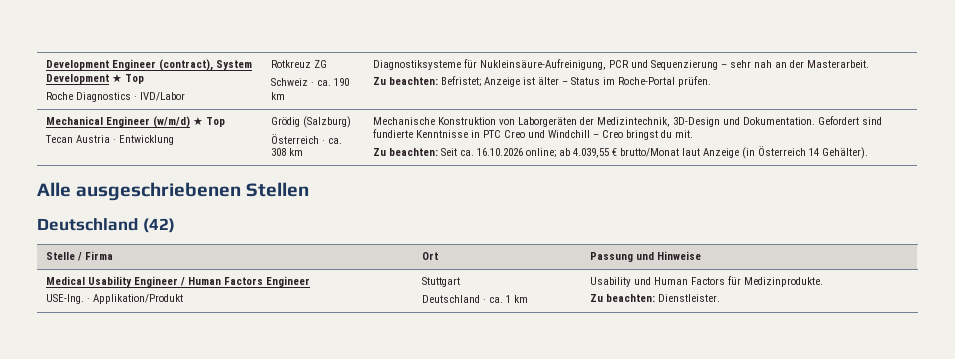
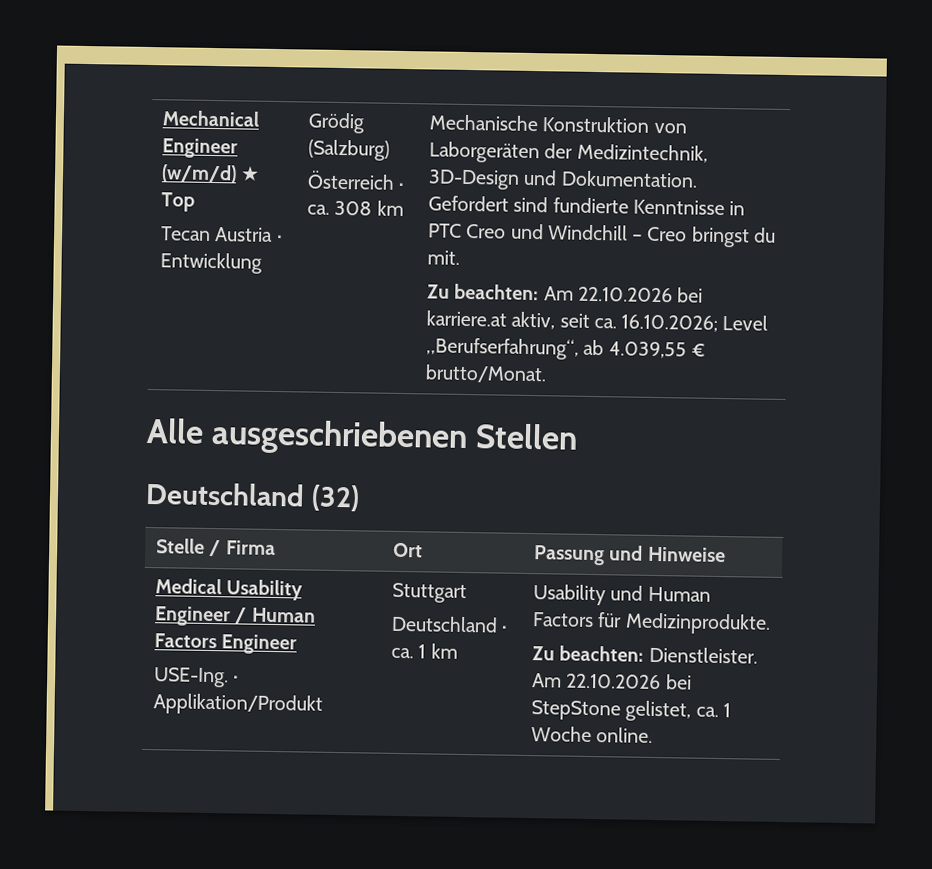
[46,59,253,71] [46,74,145,84] [46,92,186,102] [271,60,328,68] [271,78,350,86] [271,92,286,100] [373,59,870,70] [373,76,712,87] Development Engineer (contract), System Development ★ Top // Roche Diagnostics · IVD/Labor | Rotkreuz ZG // Schweiz · ca. 190 km | Diagnostiksysteme für Nukleinsäure-Aufreinigung, PCR und Sequenzierung – sehr nah an der Masterarbeit. // Zu beachten: Befristet; Anzeige ist älter – Status im Roche-Portal prüfen. // -> (162, 118) none
[441,146,869,159] Seit ca. 16.10.2026 online; ab 4.039,55 € brutto/Monat laut Anzeige (in Österreich 14 Gehälter). -> [543,286,704,303] [426,310,769,332] [426,337,706,360] [425,364,548,384] Am 22.10.2026 bei karriere.at aktiv, seit ca. 16.10.2026; Level „Berufserfahrung“, ab 4.039,55 € brutto/Monat.
[142,218,175,233] (42) -> [310,484,360,512] (32)
(721, 298) none -> [532,673,692,690] [531,700,731,722] [531,726,654,743] Am 22.10.2026 bei StepStone gelistet, ca. 1 Woche online.

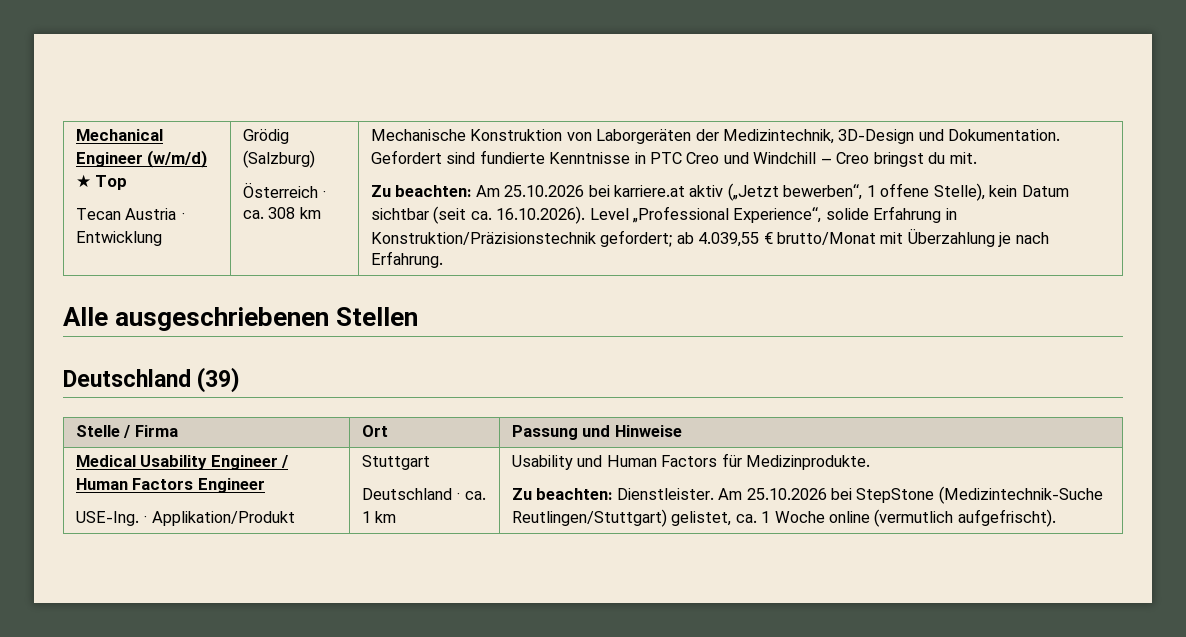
[577,286,673,303] 22.10.2026 -> [504,185,585,197] 25.10.2026
[511,311,769,332] [426,337,706,360] [425,364,548,384] aktiv, seit ca. 16.10.2026; Level „Berufserfahrung“, ab 4.039,55 € brutto/Monat. -> [689,183,1069,201] [370,206,957,224] [370,228,1049,247] [370,251,443,268] aktiv („Jetzt bewerben“, 1 offene Stelle), kein Datum sichtbar (seit ca. 16.10.2026). Level „Professional Experience“, solide Erfahrung in Konstruktion/Präzisionstechnik gefordert; ab 4.039,55 € brutto/Monat mit Überzahlung je nach Erfahrung.
[310,484,360,512] (32) -> [197,367,241,393] (39)
[566,673,662,690] 22.10.2026 -> [746,488,827,500] 25.10.2026
(622, 710) none -> [938,486,1103,504] [511,509,667,527] (Medizintechnik-Suche Reutlingen/Stuttgart)
[596,727,654,743] online. -> [829,509,1056,527] online (vermutlich aufgefrischt).

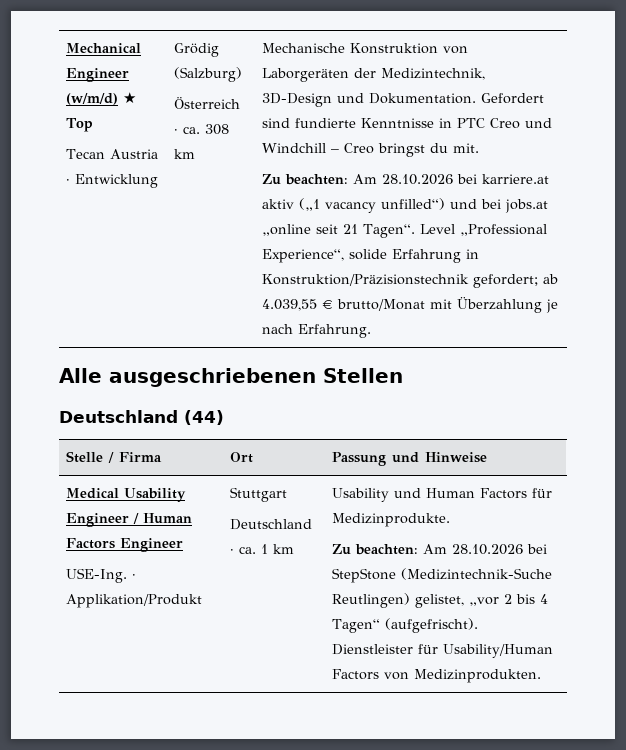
[504,185,585,197] 25.10.2026 -> [382,174,454,185] 28.10.2026
[727,183,1069,201] [370,206,586,224] („Jetzt bewerben“, 1 offene Stelle), kein Datum sichtbar (seit ca. 16.10.2026). -> [299,198,549,213] [262,224,416,238] („1 vacancy unfilled“) und bei jobs.at „online seit 21 Tagen“.
[197,367,241,393] (39) -> [184,410,224,425] (44)
[616,486,1103,504] [511,509,1056,527] Dienstleister. Am 25.10.2026 bei StepStone (Medizintechnik-Suche Reutlingen/Stuttgart) gelistet, ca. 1 Woche online (vermutlich aufgefrischt). -> [423,544,548,555] [332,568,553,583] [332,593,549,608] [332,618,479,633] [332,644,554,658] [332,669,542,683] Am 28.10.2026 bei StepStone (Medizintechnik-Suche Reutlingen) gelistet, „vor 2 bis 4 Tagen“ (aufgefrischt). Dienstleister für Usability/Human Factors von Medizinprodukten.

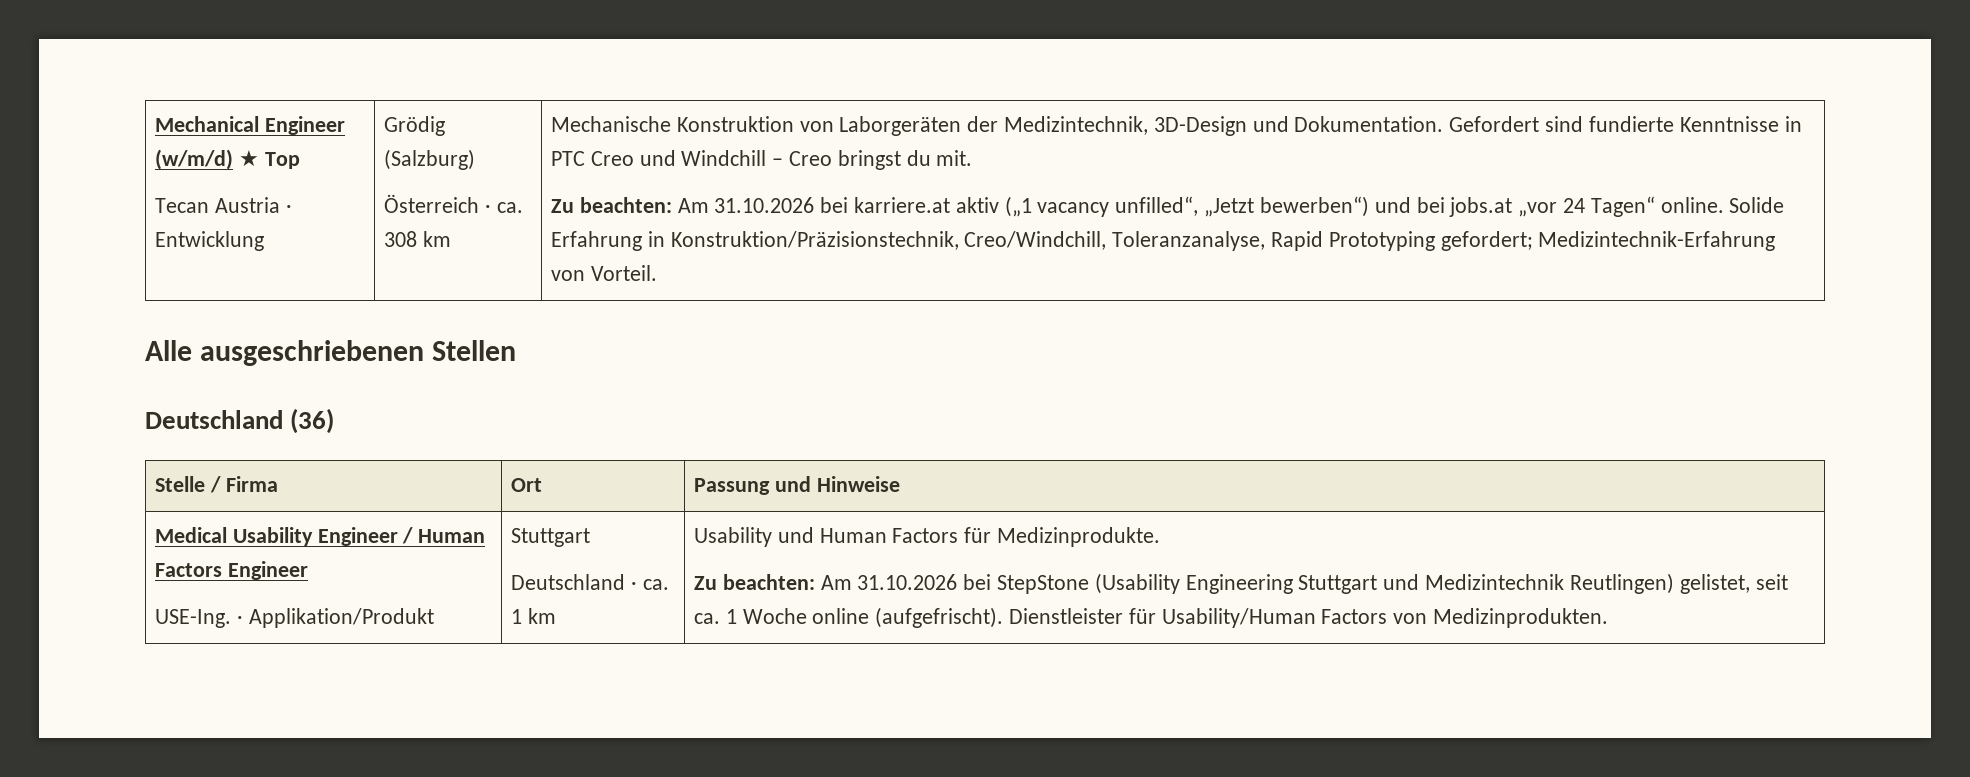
[382,174,454,185] 28.10.2026 -> [714,197,815,213] 31.10.2026
[381,198,549,213] [262,224,548,238] [262,249,480,263] [262,274,559,288] [262,297,559,313] [262,324,372,338] unfilled“) und bei jobs.at „online seit 21 Tagen“. Level „Professional Experience“, solide Erfahrung in Konstruktion/Präzisionstechnik gefordert; ab 4.039,55 € brutto/Monat mit Überzahlung je nach Erfahrung. -> [1115,196,1785,217] [551,231,1776,251] [551,265,657,281] unfilled“, „Jetzt bewerben“) und bei jobs.at „vor 24 Tagen“ online. Solide Erfahrung in Konstruktion/Präzisionstechnik, Creo/Windchill, Toleranzanalyse, Rapid Prototyping gefordert; Medizintechnik-Erfahrung von Vorteil.
[184,410,224,425] (44) -> [290,408,335,434] (36)
[452,544,524,555] 28.10.2026 -> [857,574,958,590] 31.10.2026
[401,568,553,580] [332,593,549,608] [332,619,381,633] (Medizintechnik-Suche Reutlingen) gelistet, „vor 2 bis 4 Tagen“ -> [1094,573,1788,594] [694,608,870,624] (Usability Engineering Stuttgart und Medizintechnik Reutlingen) gelistet, seit ca. 1 Woche online

